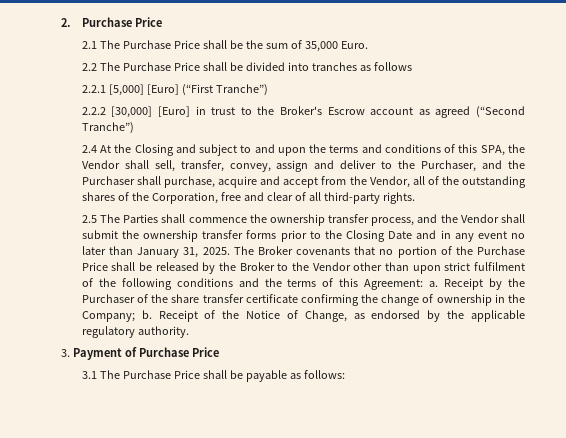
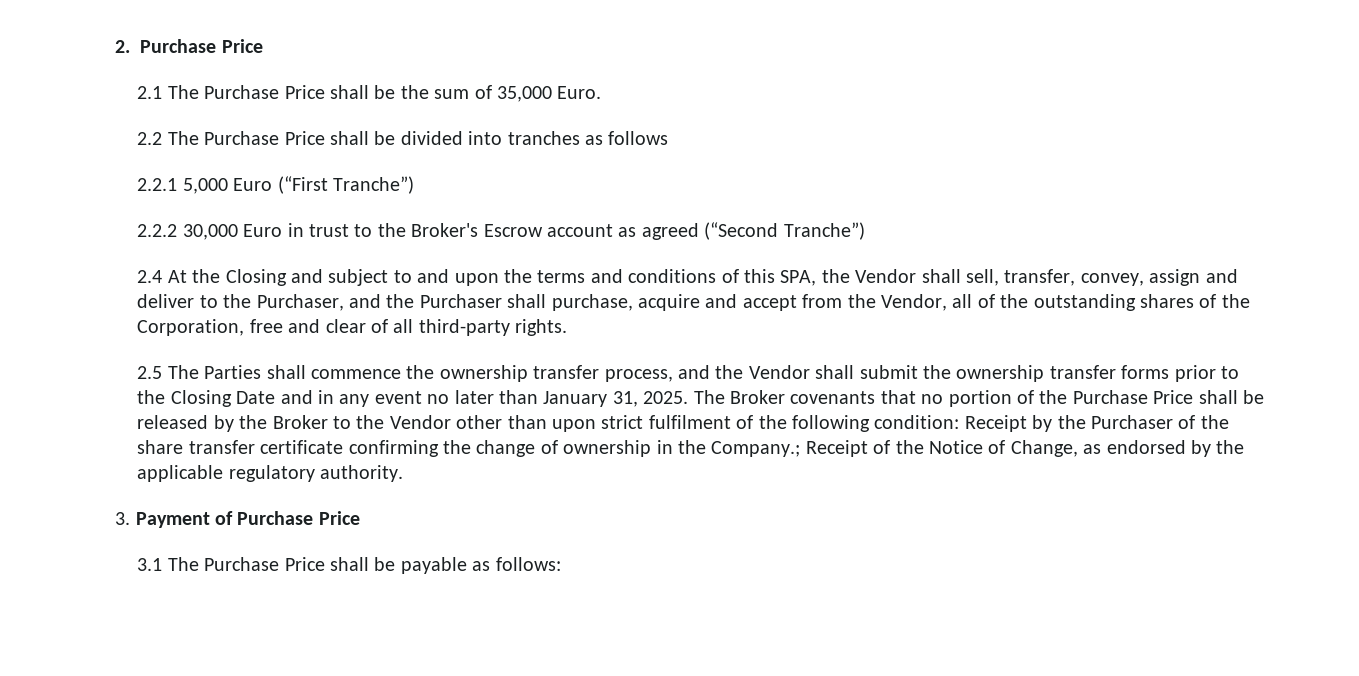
[108,84,179,96] [5,000] [Euro] -> [182,178,273,194] 5,000 Euro
[111,106,191,118] [30,000] [Euro] -> [182,224,283,240] 30,000 Euro
[176,278,439,290] conditions and the terms of this Agreement: a. -> [874,415,960,429] condition:
[81,310,152,322] Company; b. -> [711,441,801,457] Company.;

